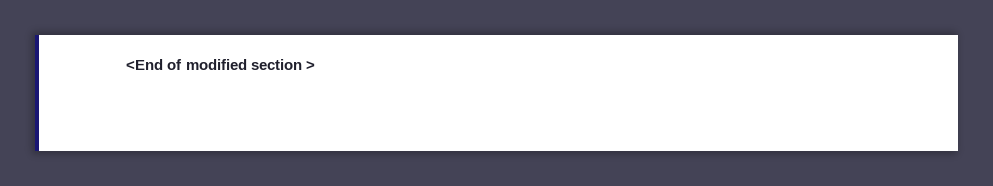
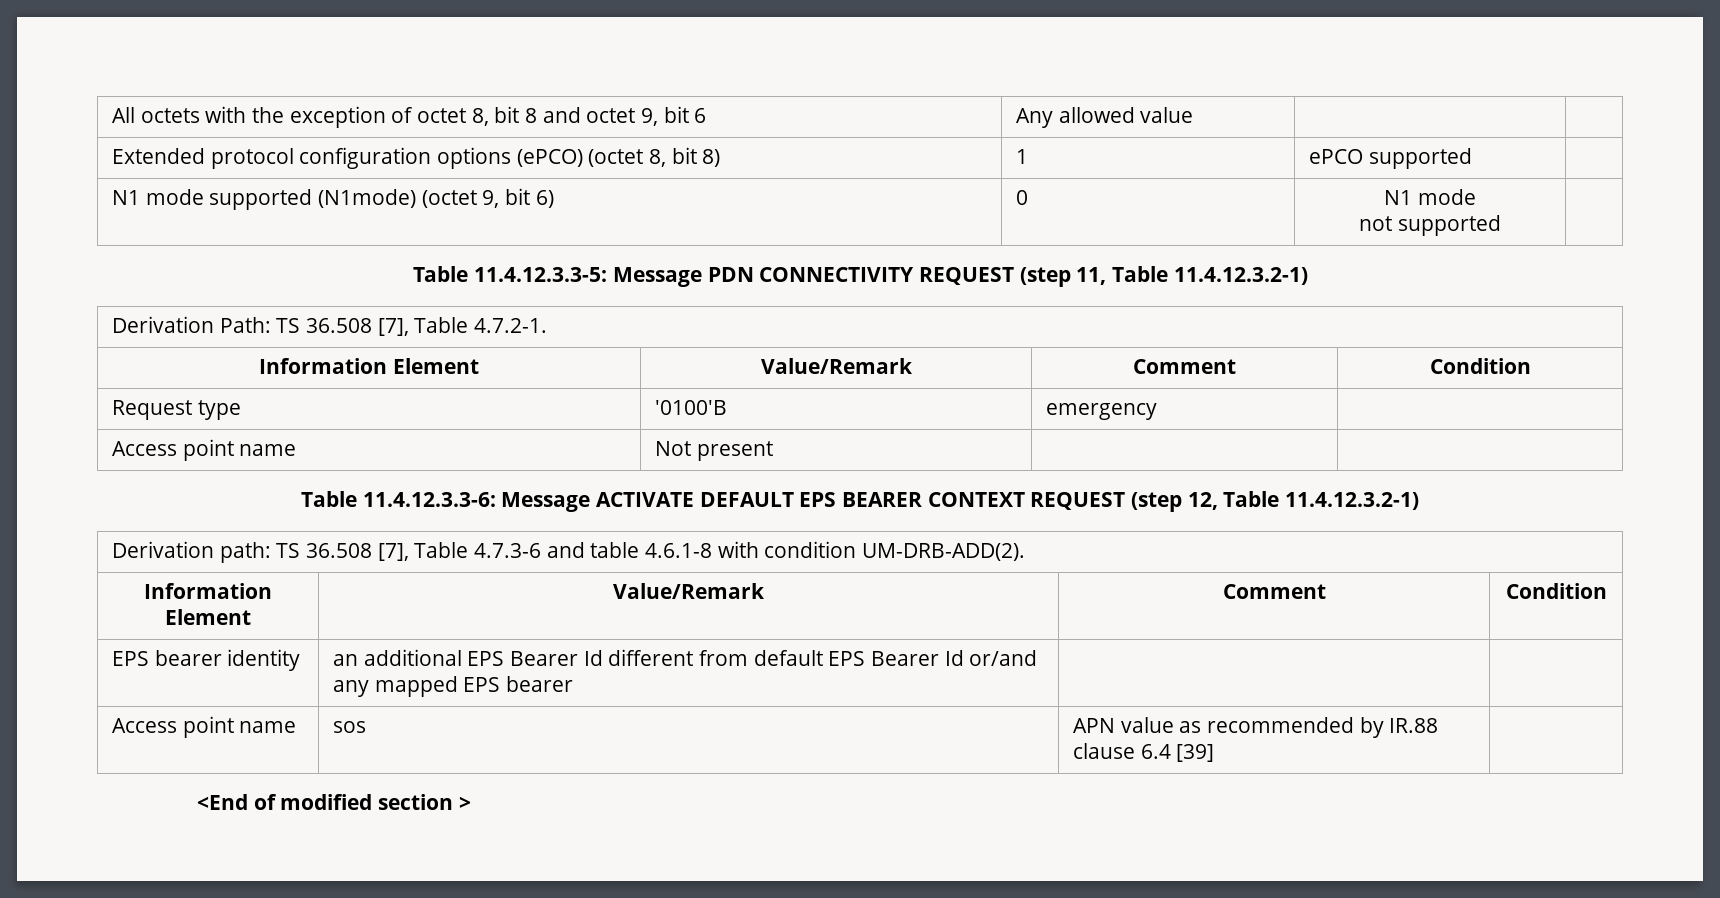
(126, 64) none -> [112,106,707,128] [1016,107,1194,128] [112,147,721,169] [1016,149,1029,164] [1309,148,1472,169] [112,188,554,210] [1016,190,1029,205] [1384,189,1476,205] [1359,215,1501,236] [412,266,1308,287] [112,316,548,336] [259,358,479,374] [760,358,913,374] [1133,359,1236,374] [1429,358,1531,374] [112,400,241,420] [655,400,728,415] [1046,403,1158,420] [112,439,297,461] [655,441,773,461] [301,491,1419,512] [112,541,1026,563] [144,583,272,599] [165,609,251,625] [613,583,765,599] [1222,584,1326,599] [1505,583,1607,599] [112,649,301,671] [333,649,1038,666] [333,676,574,697] [112,716,297,738] [333,721,367,733] [1073,717,1439,738] [1073,743,1215,762] All octets with the exception of octet 8, bit 8 and octet 9, bit 6 | Any allowed value | | // Extended protocol configuration options (ePCO) (octet 8, bit 8) | 1 | ePCO supported | // N1 mode supported (N1mode) (octet 9, bit 6) | 0 | N1 mode // not supported | // Table 11.4.12.3.3-5: Message PDN CONNECTIVITY REQUEST (step 11, Table 11.4.12.3.2-1) // Derivation Path: TS 36.508 [7], Table 4.7.2-1. // Information Element | Value/Remark | Comment | Condition // Request type | '0100'B | emergency | // Access point name | Not present | | // Table 11.4.12.3.3-6: Message ACTIVATE DEFAULT EPS BEARER CONTEXT REQUEST (step 12, Table 11.4.12.3.2-1) // Derivation path: TS 36.508 [7], Table 4.7.3-6 and table 4.6.1-8 with condition UM-DRB-ADD(2). // Information Element | Value/Remark | Comment | Condition // EPS bearer identity | an additional EPS Bearer Id different from default EPS Bearer Id or/and any mapped EPS bearer | | // Access point name | sos | APN value as recommended by IR.88 clause 6.4 [39] | //

